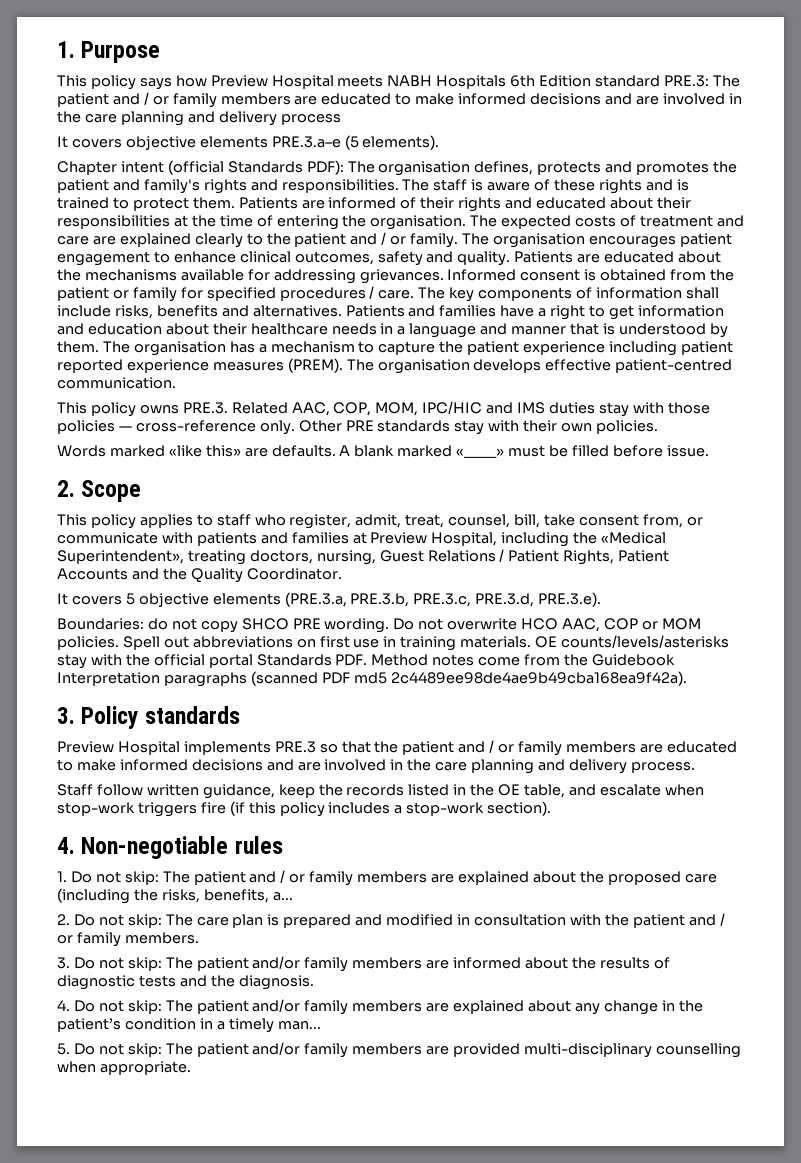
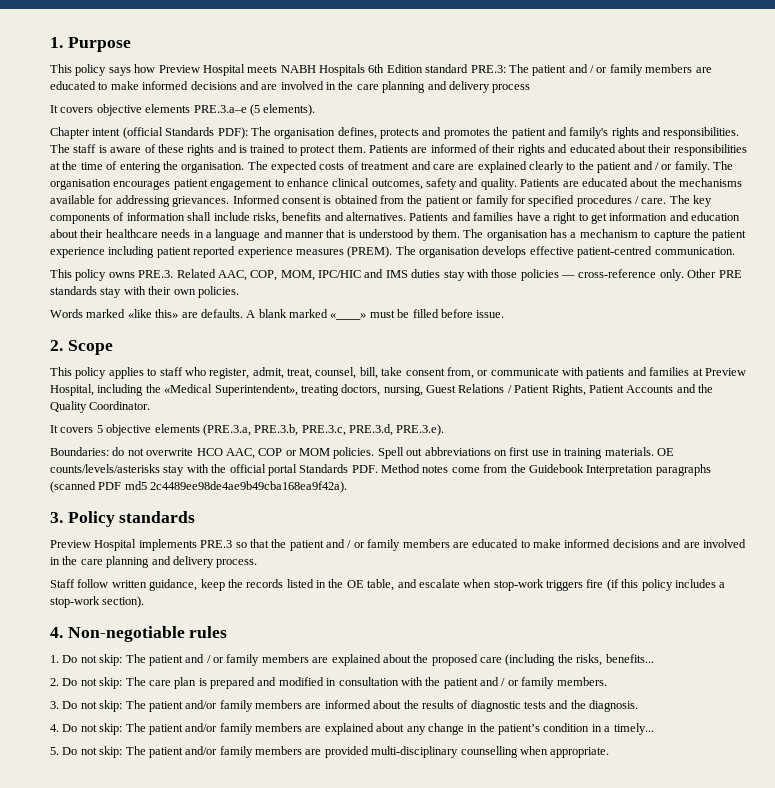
[200,618,444,633] copy SHCO PRE wording. Do not -> (144, 452) none
[203,889,293,903] benefits, a... -> [605,654,654,663] benefits...
[228,1018,321,1033] timely man... -> [613,723,654,735] timely...

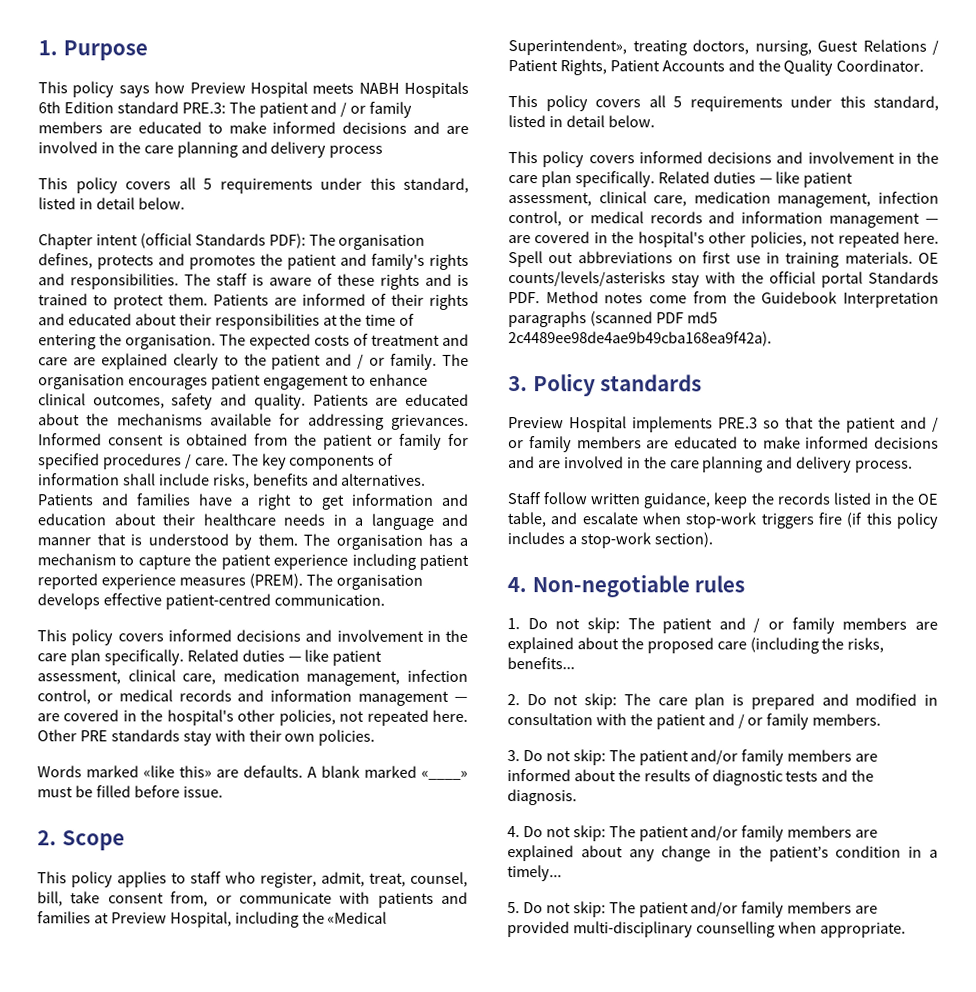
[50,104,316,116] It covers objective elements PRE.3.a–e (5 elements). -> [38,177,469,194] [38,197,185,210] This policy covers all 5 requirements under this standard, listed in detail below.
[108,269,684,281] owns PRE.3. Related AAC, COP, MOM, IPC/HIC and IMS duties stay with those policies — cross-reference only. -> [117,629,468,642] [37,649,383,666] [37,669,469,686] [37,689,468,706] [37,709,469,726] covers informed decisions and involvement in the care plan specifically. Related duties — like patient assessment, clinical care, medication management, infection control, or medical records and information management — are covered in the hospital's other policies, not repeated here.
[50,424,445,436] [50,447,375,459] It covers 5 objective elements (PRE.3.a, PRE.3.b, PRE.3.c, PRE.3.d, PRE.3.e). // Boundaries: do not overwrite HCO AAC, COP or MOM policies. -> [508,95,939,112] [508,115,655,128] [508,151,939,168] [508,171,854,188] [508,191,939,208] [508,211,939,228] [508,231,939,248] This policy covers all 5 requirements under this standard, listed in detail below. // This policy covers informed decisions and involvement in the care plan specifically. Related duties — like patient assessment, clinical care, medication management, infection control, or medical records and information management — are covered in the hospital's other policies, not repeated here.

